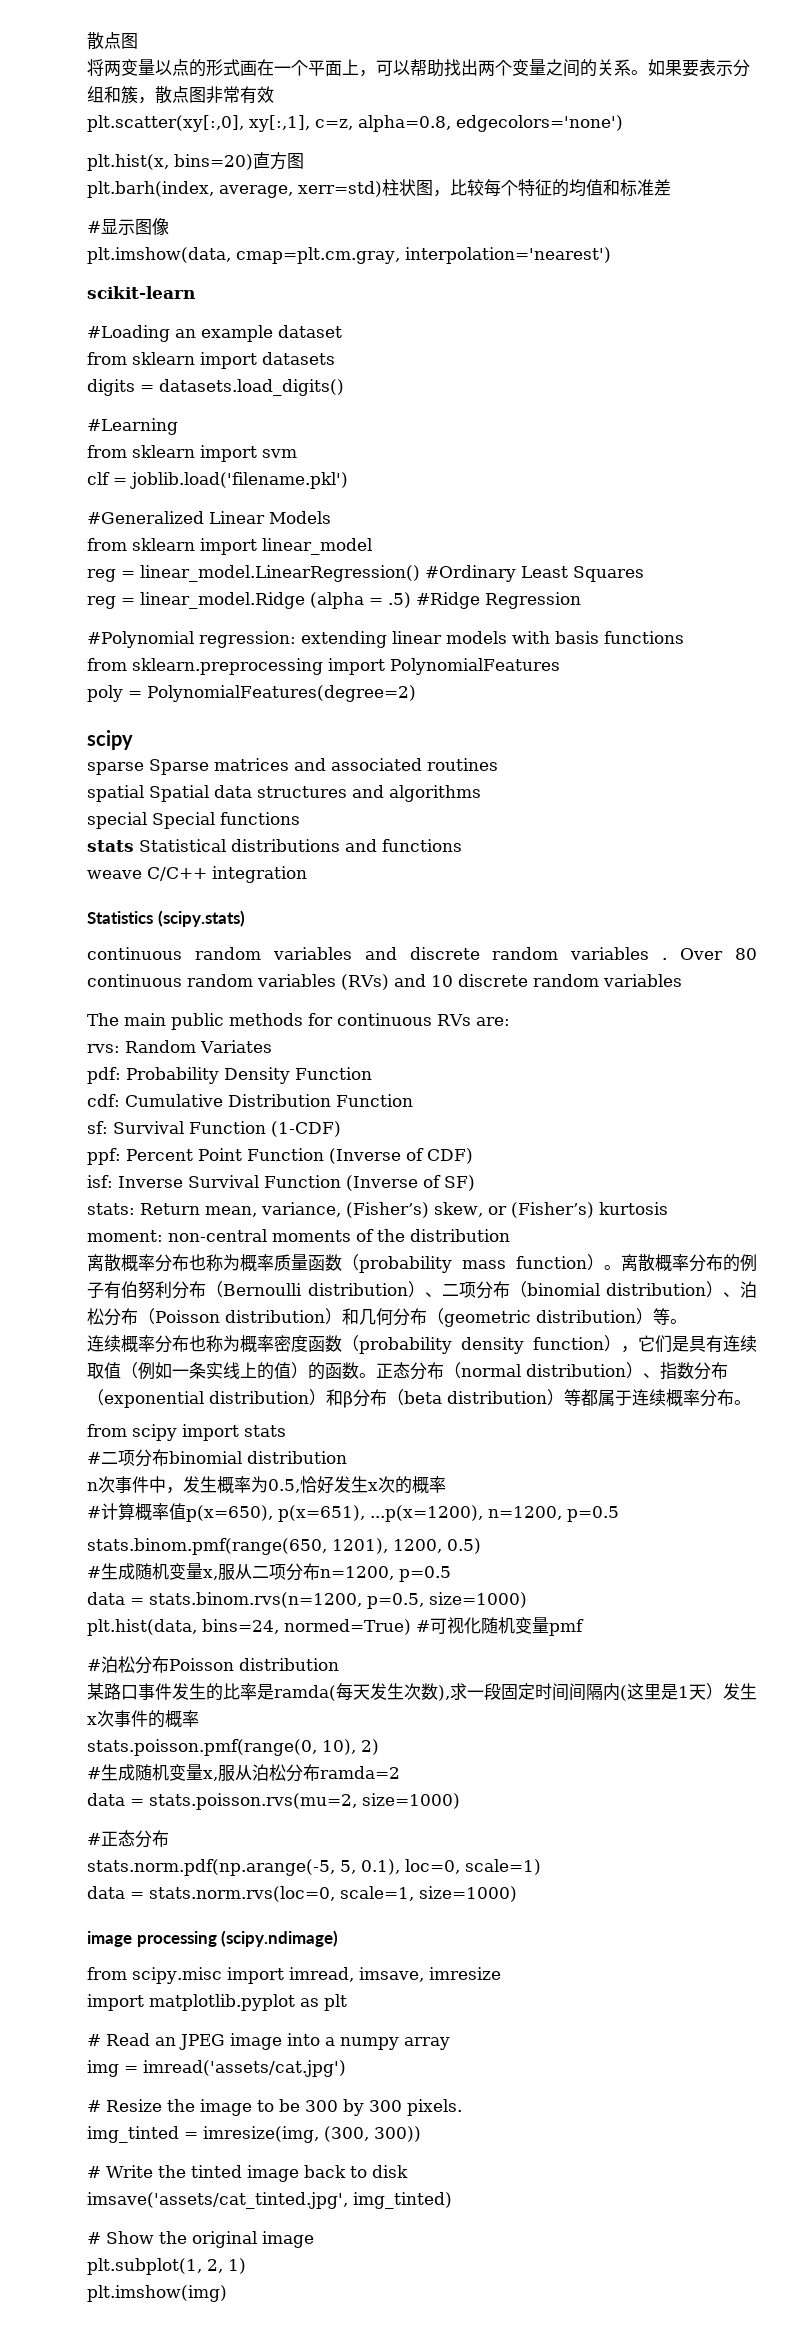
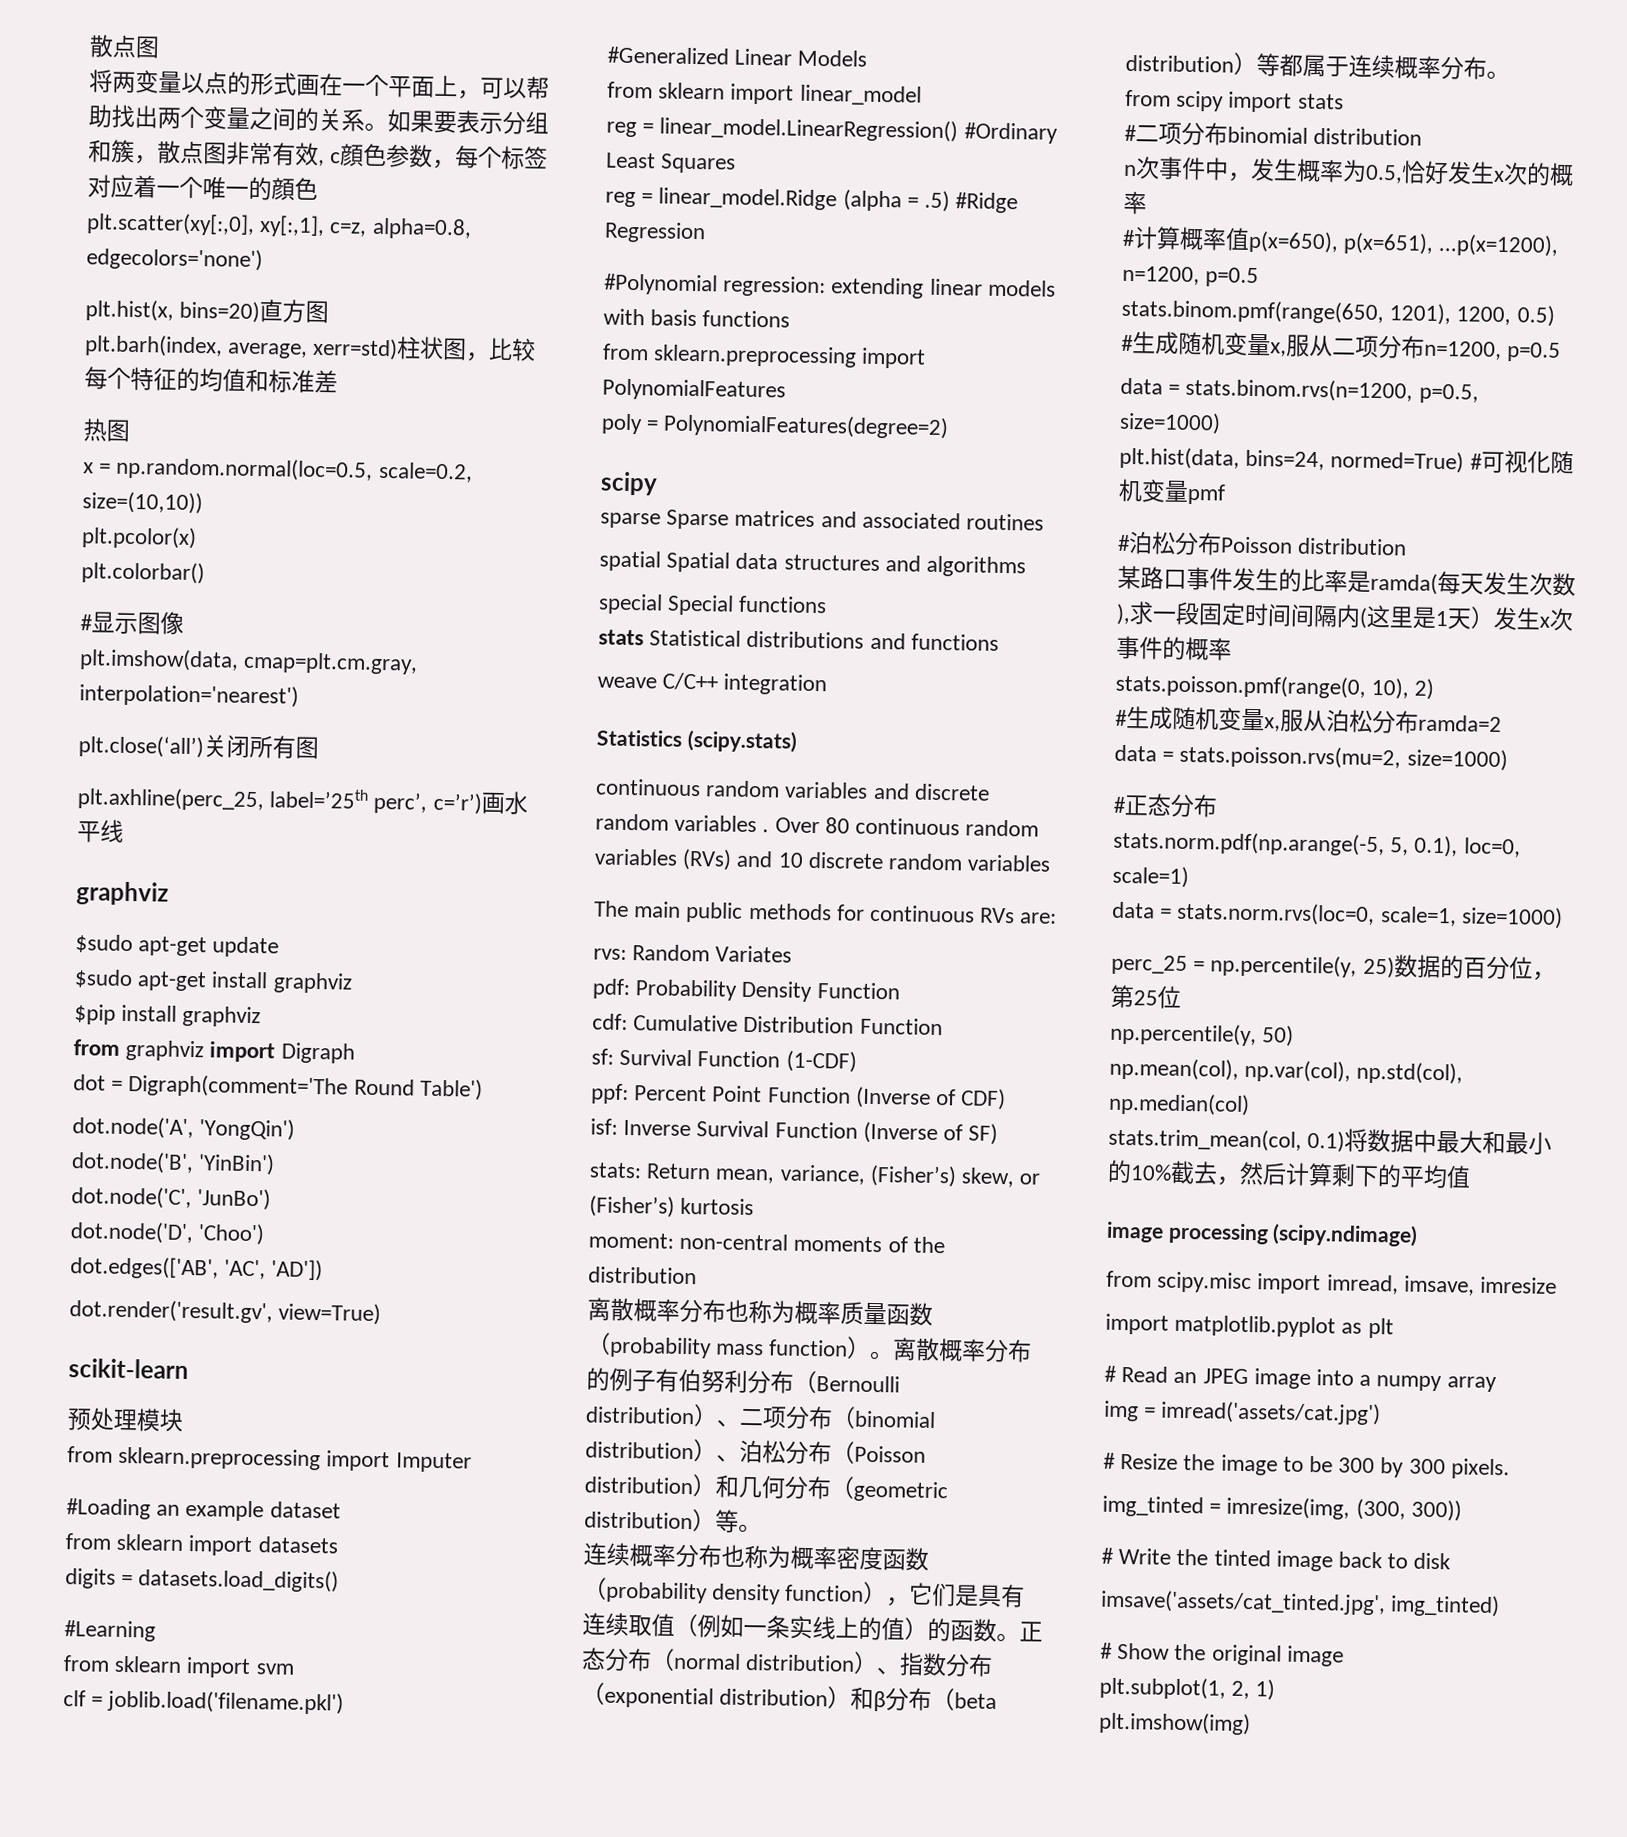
(274, 94) none -> [318,143,549,170] [87,174,318,201] , c顔色参数，每个标签对应着一个唯一的顔色
(671, 187) none -> [83,418,130,442] [83,456,473,483] [82,491,203,515] [81,526,197,550] [81,561,205,585] // 热图 // x = np.random.normal(loc=0.5, scale=0.2, size=(10,10)) // plt.pcolor(x) // plt.colorbar()
[87,286,195,299] scikit-learn -> [78,734,319,760] [77,787,529,815] [77,819,124,843] [76,881,169,906] [75,934,280,958] [74,969,353,994] [74,1004,262,1028] [73,1039,355,1064] [73,1074,483,1101] [72,1116,296,1141] [71,1151,276,1176] [71,1186,272,1211] [70,1221,266,1246] [70,1256,324,1282] [69,1299,382,1326] [68,1358,189,1380] [67,1407,184,1432] [67,1446,472,1473] plt.close(‘all’)关闭所有图 // plt.axhline(perc_25, label=’25th perc’, c=’r’)画水平线 // graphviz // $sudo apt-get update // $sudo apt-get install graphviz // $pip install graphviz // from graphviz import Digraph // dot = Digraph(comment='The Round Table') // dot.node('A', 'YongQin') // dot.node('B', 'YinBin') // dot.node('C', 'JunBo') // dot.node('D', 'Choo') // dot.edges(['AB', 'AC', 'AD']) // dot.render('result.gv', view=True) // scikit-learn // 预处理模块 // from sklearn.preprocessing import Imputer
(517, 1894) none -> [1111,954,1556,981] [1110,984,1181,1009] [1110,1022,1295,1047] [1109,1057,1464,1085] [1108,1092,1250,1117] [1108,1127,1553,1155] [1107,1159,1471,1189] // perc_25 = np.percentile(y, 25)数据的百分位，第25位 // np.percentile(y, 50) // np.mean(col), np.var(col), np.std(col), np.median(col) // stats.trim_mean(col, 0.1)将数据中最大和最小的10%截去，然后计算剩下的平均值

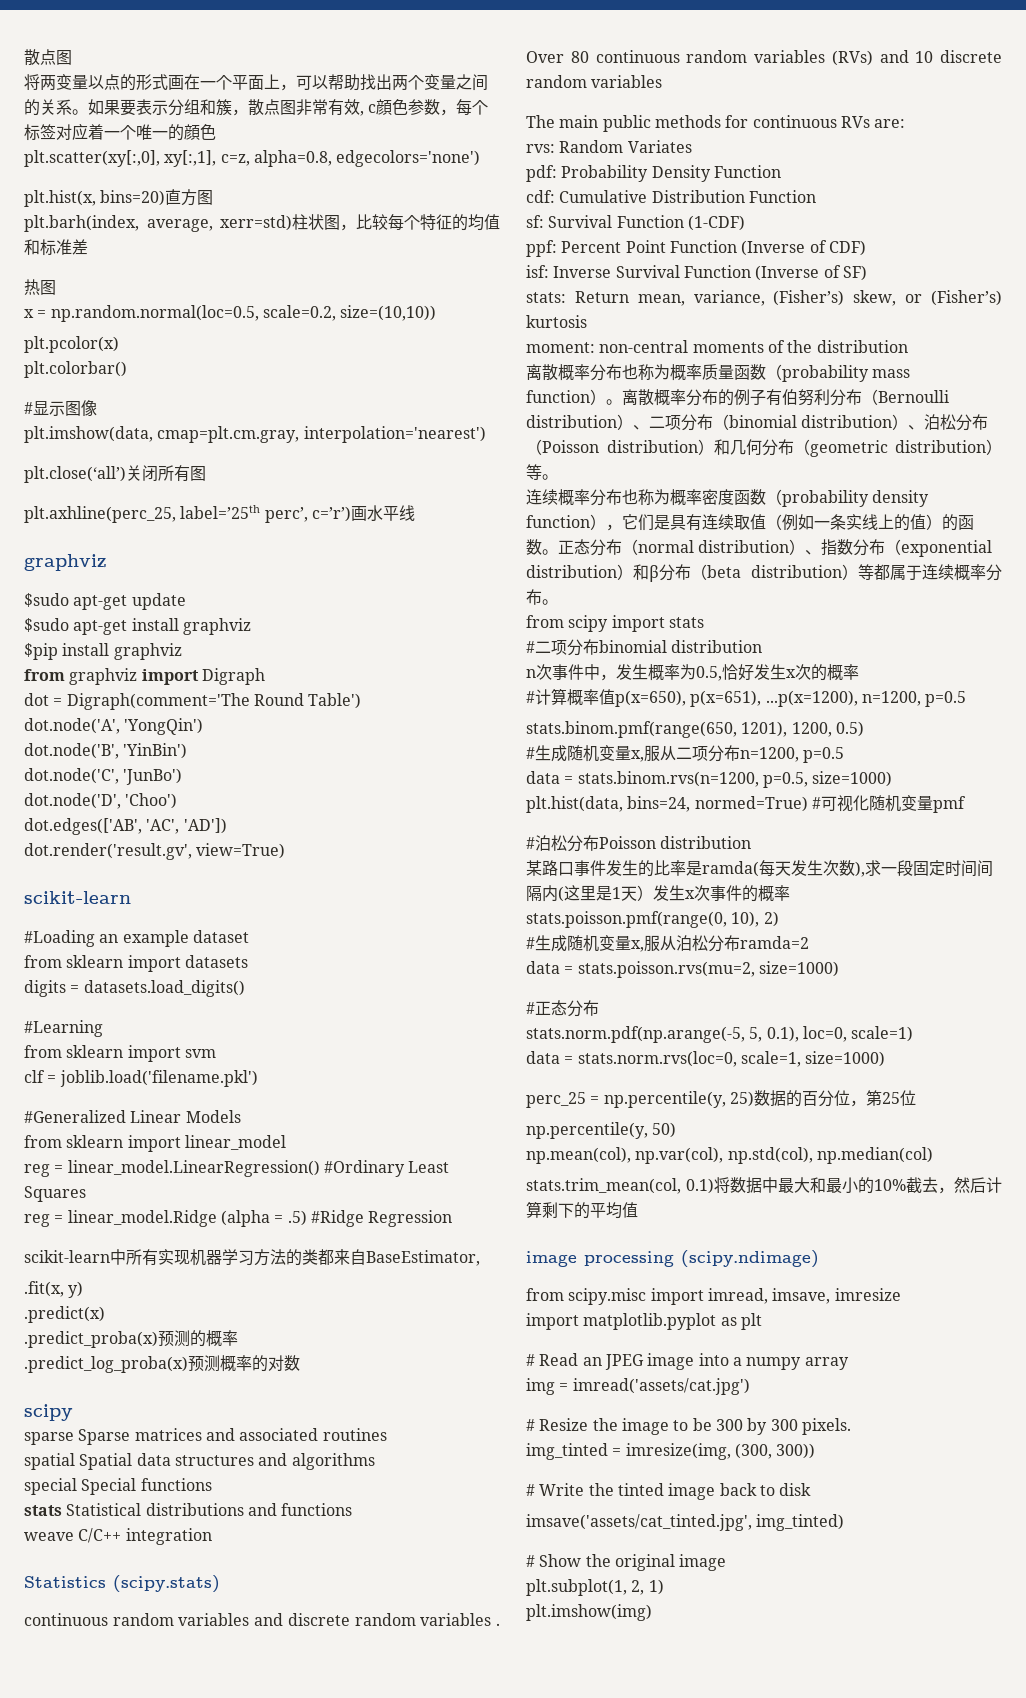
[67,1407,184,1432] [67,1446,472,1473] // 预处理模块 // from sklearn.preprocessing import Imputer -> (131, 897) none
[604,273,1056,299] [603,308,791,328] [602,343,927,369] [602,378,786,402] [601,413,950,440] #Polynomial regression: extending linear models with basis functions // from sklearn.preprocessing import PolynomialFeatures // poly = PolynomialFeatures(degree=2) -> [24,1249,480,1266] [24,1281,84,1298] [24,1306,105,1323] [24,1330,238,1348] [24,1355,300,1373] scikit-learn中所有实现机器学习方法的类都来自BaseEstimator, // .fit(x, y) // .predict(x) // .predict_proba(x)预测的概率 // .predict_log_proba(x)预测概率的对数

